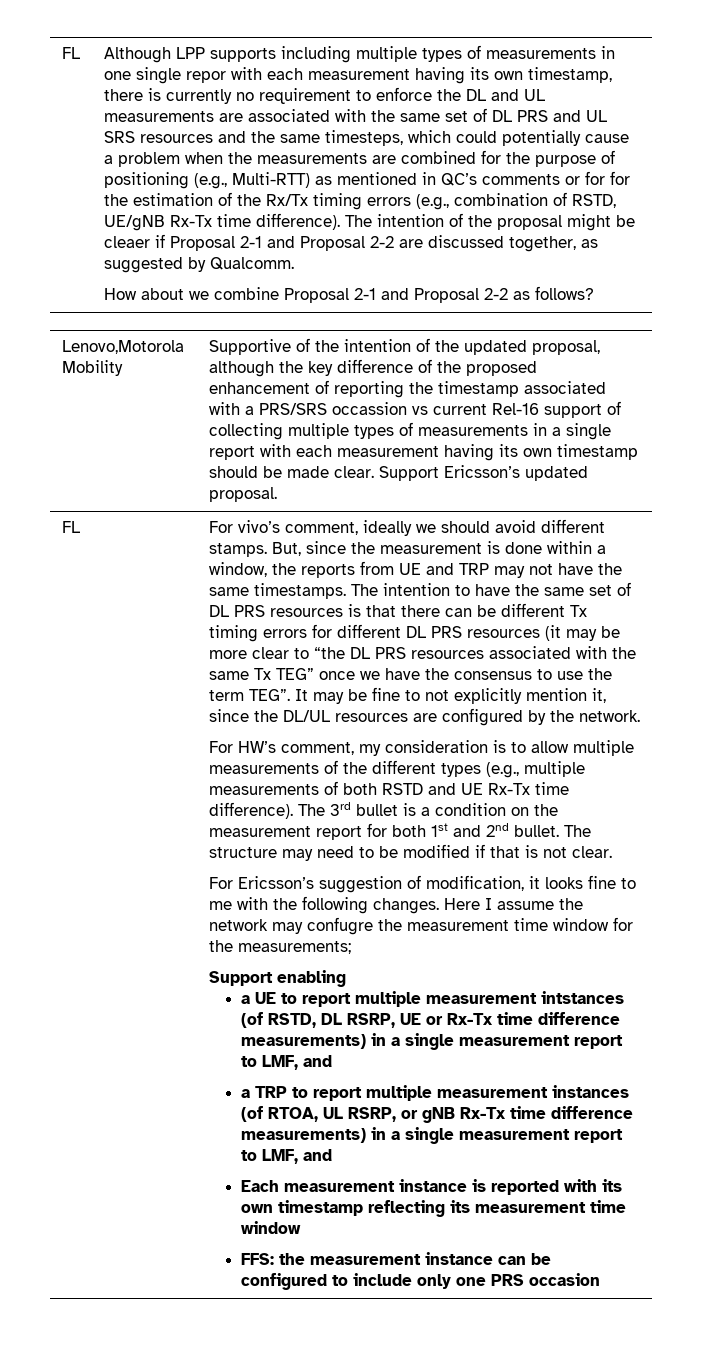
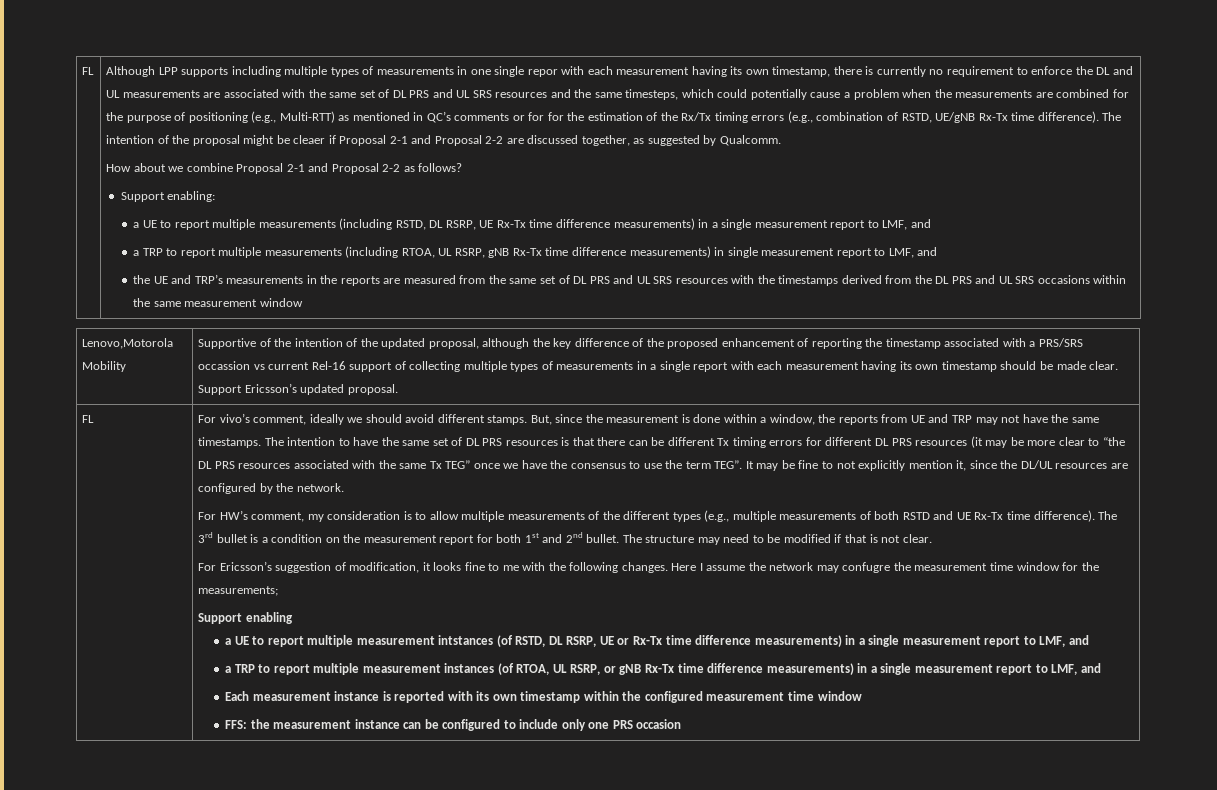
(594, 293) none -> [120,191,216,202] [133,218,931,230] [133,246,938,258] [133,274,1127,286] [133,298,303,307] // Support enabling: // a UE to report multiple measurements (including RSTD, DL RSRP, UE Rx-Tx time difference measurements) in a single measurement report to LMF, and // a TRP to report multiple measurements (including RTOA, UL RSRP, gNB Rx-Tx time difference measurements) in single measurement report to LMF, and // the UE and TRP’s measurements in the reports are measured from the same set of DL PRS and UL SRS resources with the timestamps derived from the DL PRS and UL SRS occasions within the same measurement window
[368,1200,471,1217] reflecting its -> [583,691,703,703] within the configured

